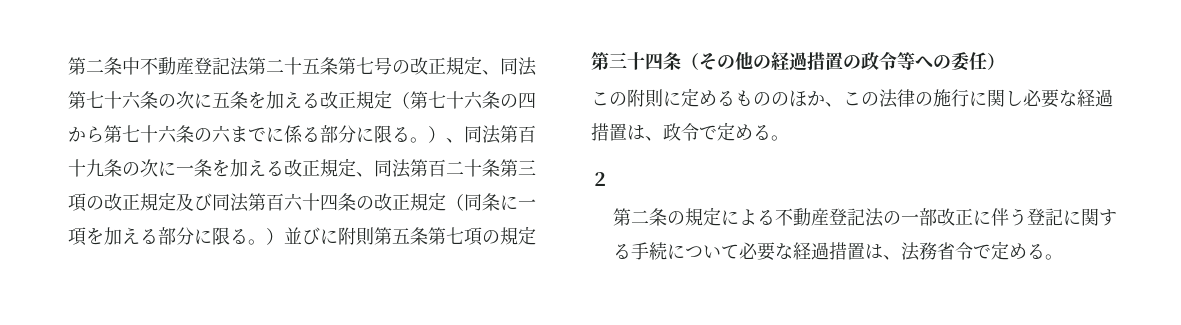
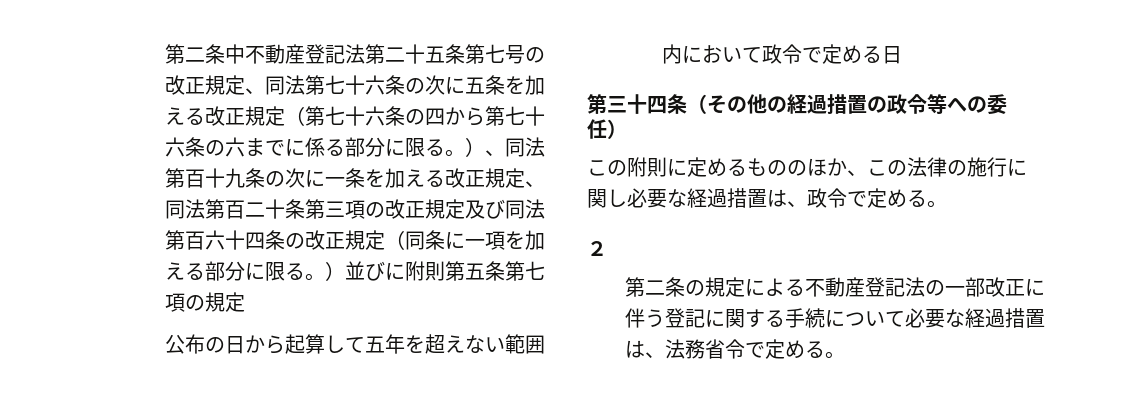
(537, 235) none -> [165,334,546,354] [662,44,903,64] // 公布の日から起算して五年を超えない範囲内において政令で定める日

